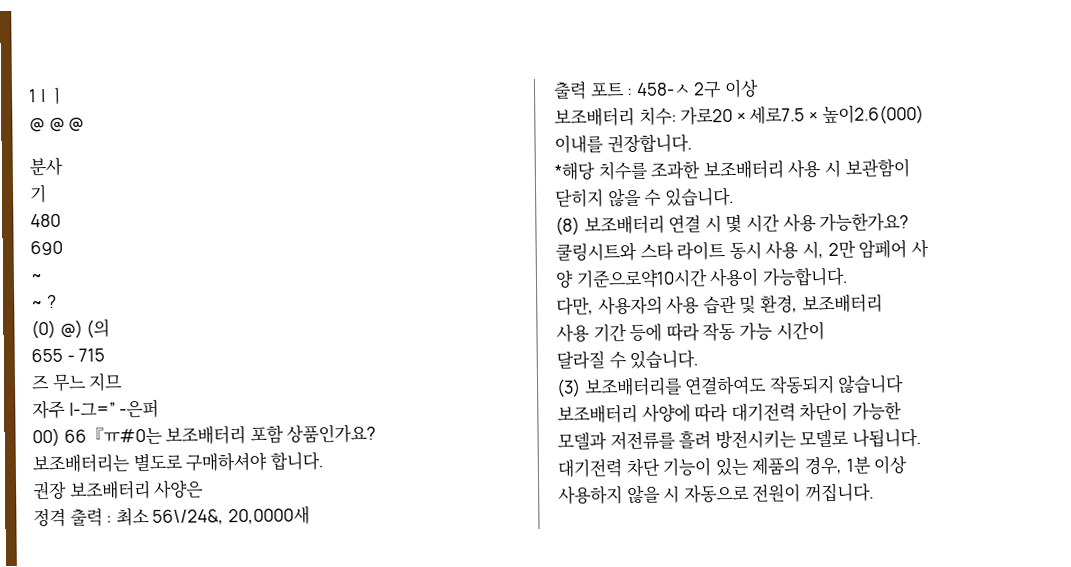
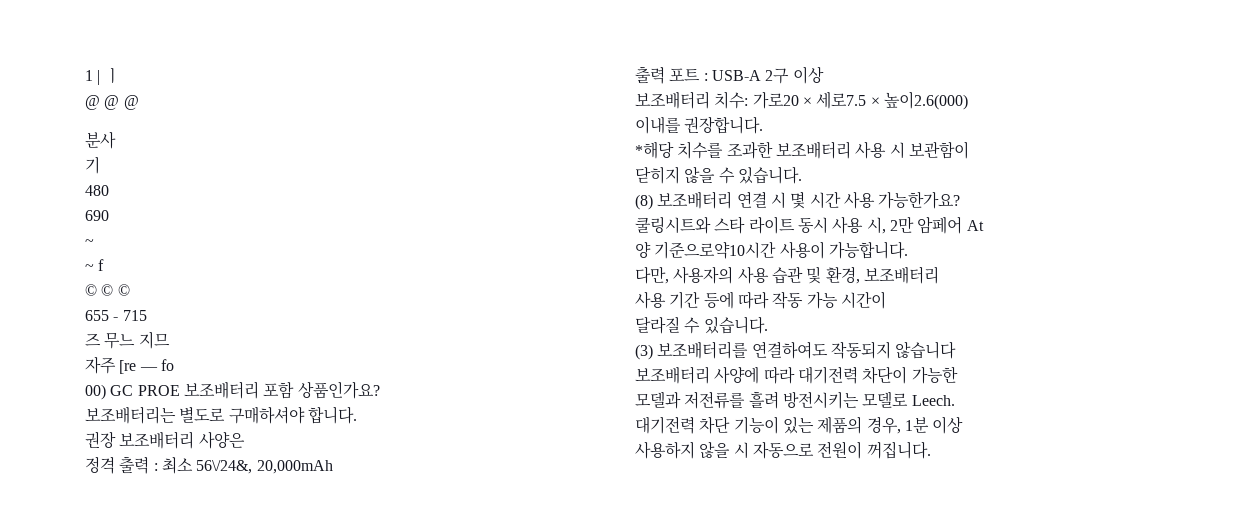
[46,294,57,309] [31,318,111,340] ? // (0) @) (의 -> [98,259,105,271] [85,284,130,296] f // © © ©
[68,399,160,419] |-그=” -은퍼 -> [119,359,174,374] [re — fo
[63,427,163,445] 66『ㅠ#0는 -> [110,385,180,396] GC PROE
[227,505,310,526] 20,0000새 -> [256,460,333,474] 20,000mAh
[635,82,691,96] 458-ㅅ -> [711,70,761,81] USB-A
[910,238,929,259] 사 -> [966,220,984,231] At
[851,428,921,448] 나됩니다. -> [911,395,955,406] Leech.

